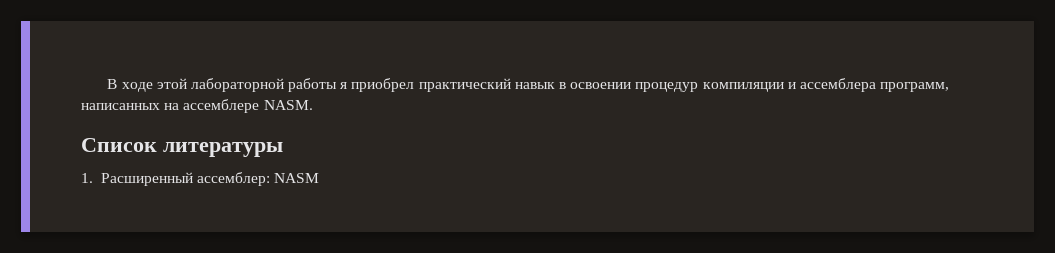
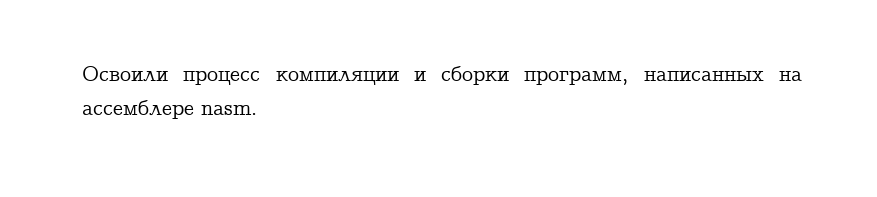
[107,78,699,92] В ходе этой лабораторной работы я приобрел практический навык в освоении процедур -> [82,66,261,85] Освоили процесс
[799,78,876,92] ассемблера -> [441,66,510,85] сборки
[263,100,313,110] [81,138,283,157] [81,172,320,186] NASM. // Список литературы // 1. Расширенный ассемблер: NASM -> [201,105,257,115] nasm.

